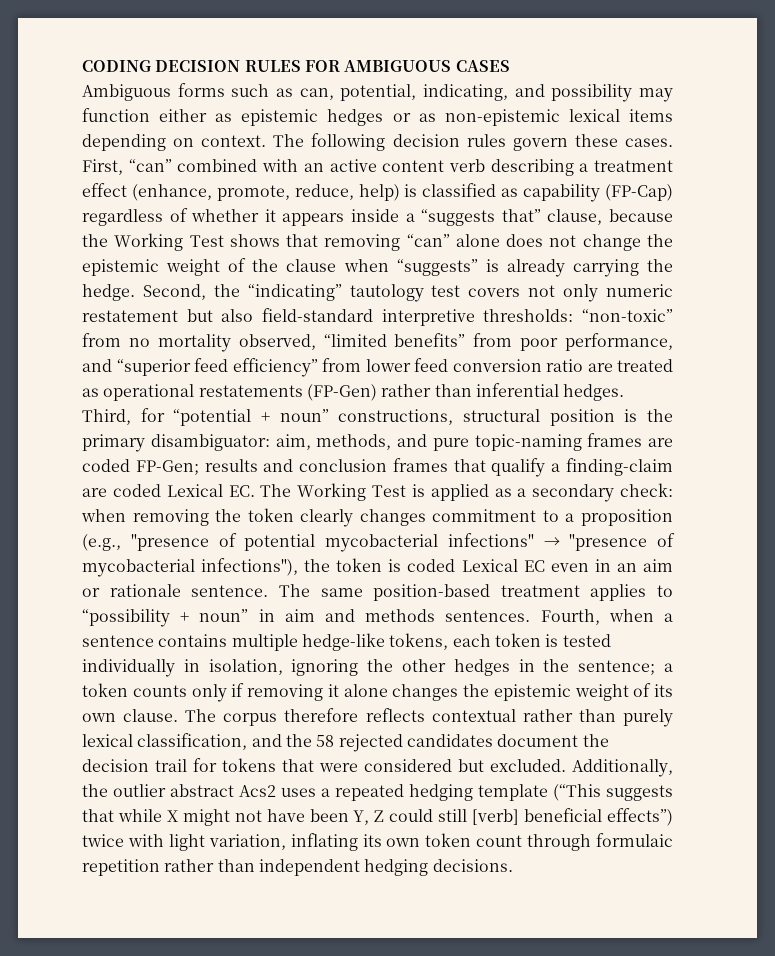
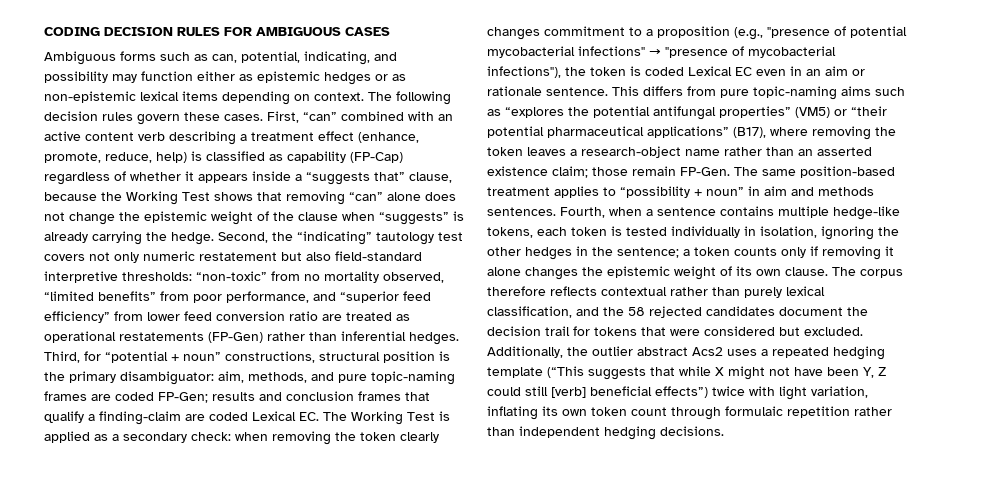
(269, 591) none -> [612,86,905,100] [487,106,887,120] [487,126,896,140] [487,146,872,158] [487,166,730,178] This differs from pure topic-naming aims such as “explores the potential antifungal properties” (VM5) or “their potential pharmaceutical applications” (B17), where removing the token leaves a research-object name rather than an asserted existence claim; those remain FP-Gen.

